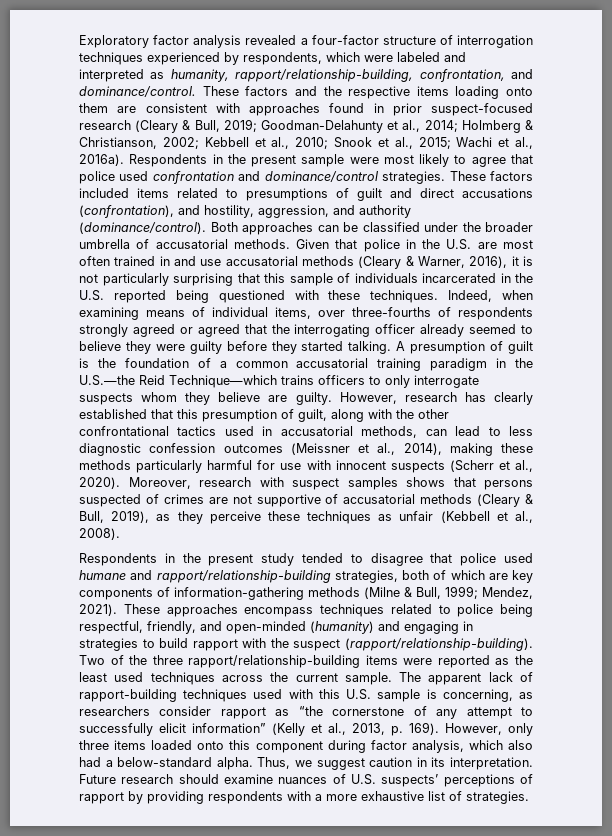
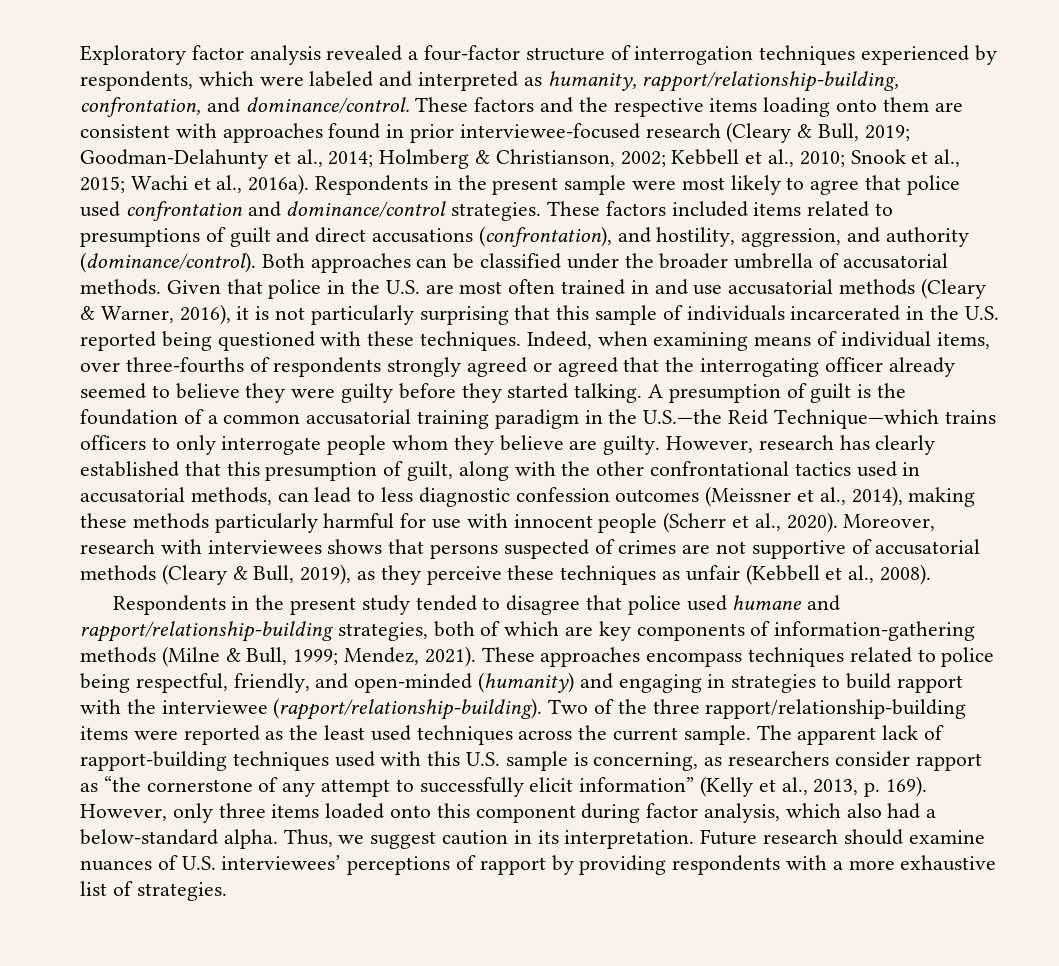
[431,103,533,116] suspect-focused -> [459,123,640,139] interviewee-focused
[79,393,133,405] suspects -> [327,435,387,455] people
[390,461,445,473] suspects -> [598,513,658,533] people
[292,477,398,490] suspect samples -> [207,540,322,554] interviewees
[293,639,341,651] suspect -> [161,700,268,714] interviewee
[381,774,439,787] suspects’ -> [221,855,342,870] interviewees’

